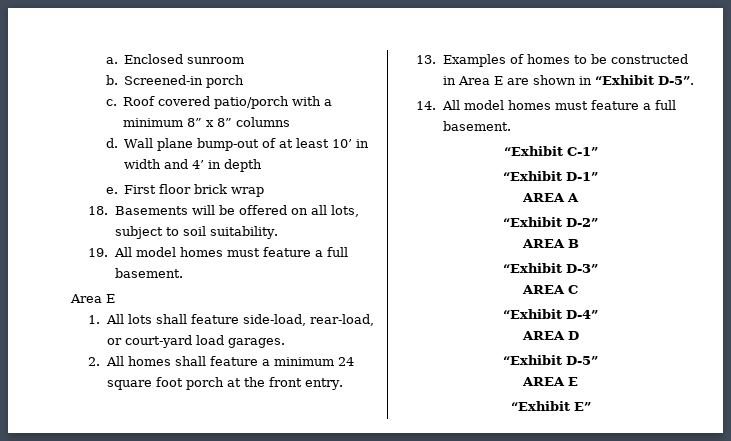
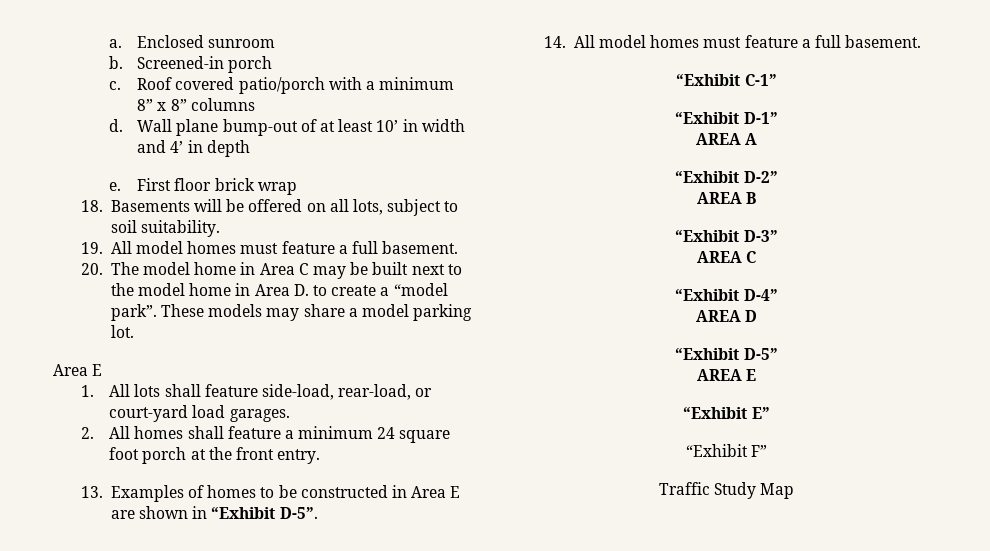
(183, 273) none -> [81,262,462,279] [110,283,448,296] [110,304,473,321] [110,325,134,338] // 20. The model home in Area C may be built next to the model home in Area D. to create a “model park”. These models may share a model parking lot.
(591, 406) none -> [685,444,768,457] [658,482,795,499] // “Exhibit F” // Traffic Study Map

